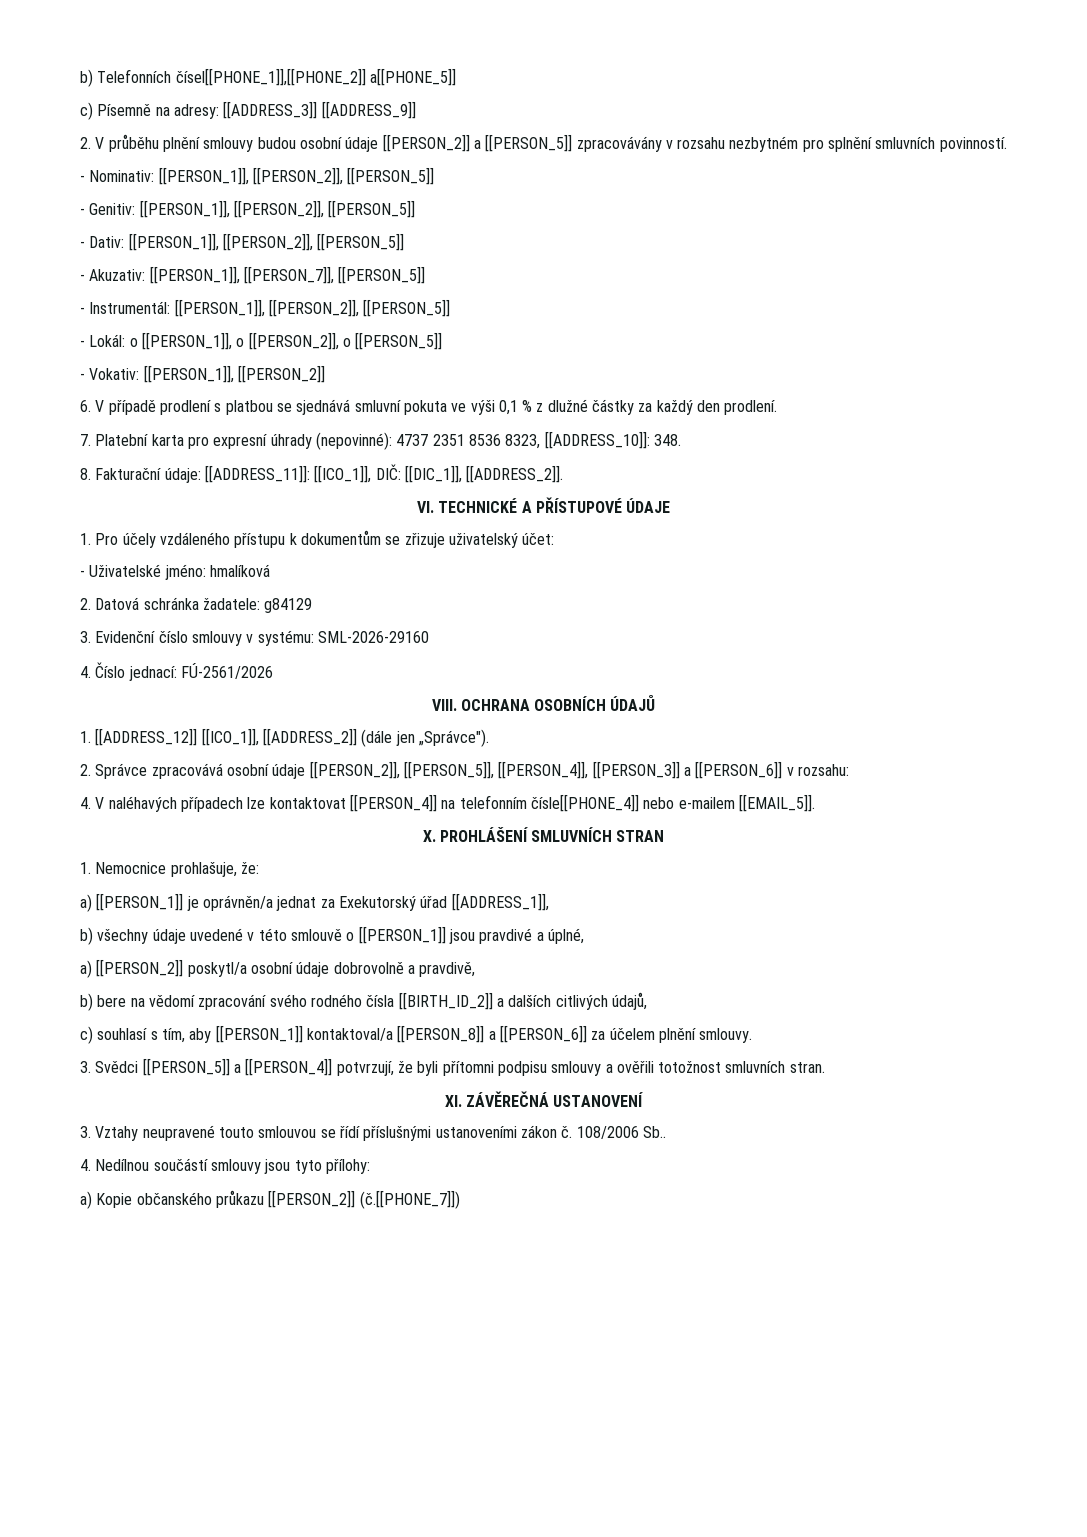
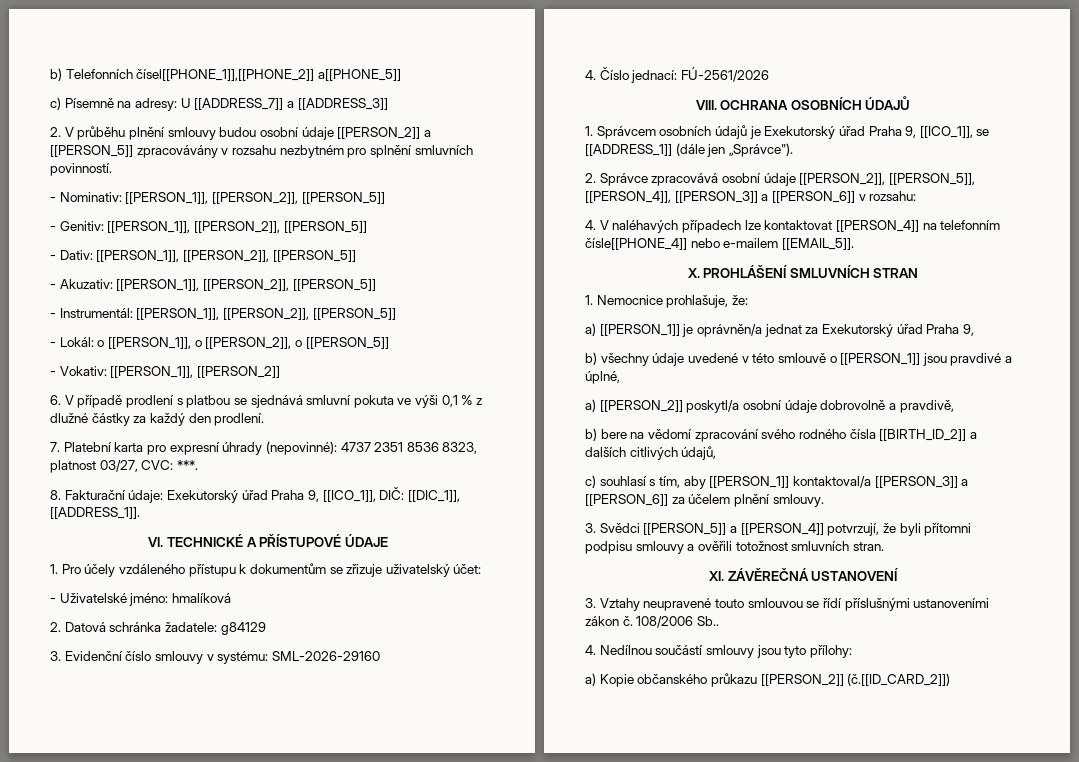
(219, 111) none -> [180,98,294,110] U [[ADDRESS_7]] a
[321,101,416,119] [[ADDRESS_9]] -> (388, 104) none
[243,266,334,284] [[PERSON_7]], -> [202,279,289,291] [[PERSON_2]],
[544,431,681,449] [[ADDRESS_10]]: 348. -> [50,460,198,473] platnost 03/27, CVC: ***.
[204,465,310,483] [[ADDRESS_11]]: -> [166,490,319,503] Exekutorský úřad Praha 9,
[466,465,564,483] [[ADDRESS_2]]. -> [50,507,140,519] [[ADDRESS_1]].
[95,728,357,746] [[ADDRESS_12]] [[ICO_1]], [[ADDRESS_2]] -> [596,125,990,139] [585,144,672,156] Správcem osobních údajů je Exekutorský úřad Praha 9, [[ICO_1]], se [[ADDRESS_1]]
[451,893,549,911] [[ADDRESS_1]], -> [926,324,974,336] Praha 9,
[397,1025,485,1043] [[PERSON_8]] -> [874,476,958,488] [[PERSON_3]]
[359,1190,460,1209] (č.[[PHONE_7]]) -> [847,673,951,686] (č.[[ID_CARD_2]])

